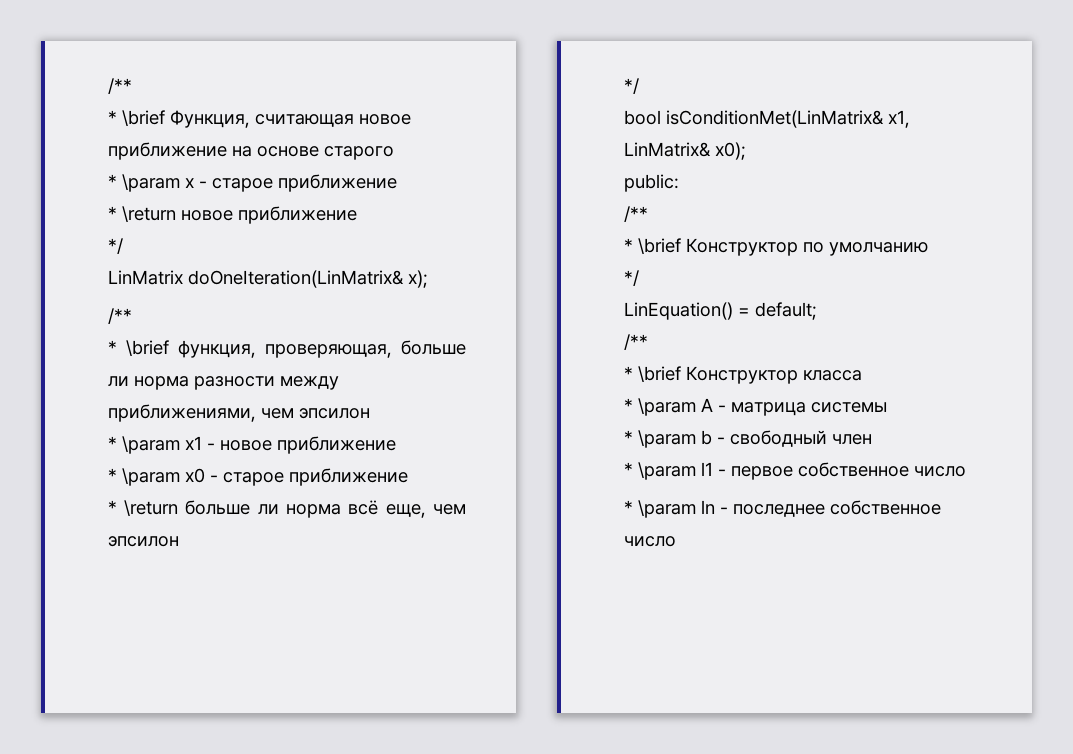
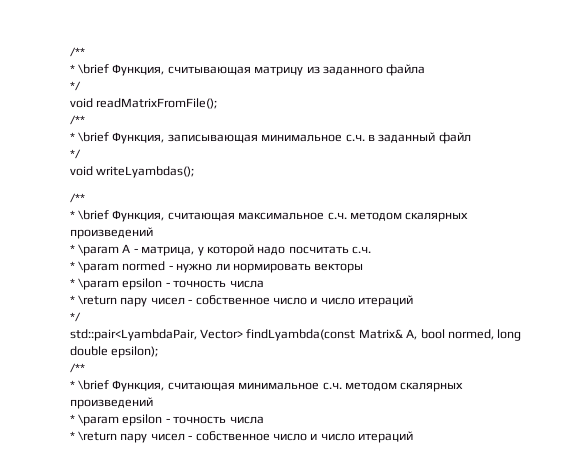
[107,78,132,94] [107,110,411,128] [107,142,394,160] [107,174,397,192] [107,206,357,224] [107,238,123,254] [107,270,428,288] [107,308,132,324] [107,340,466,358] [107,376,339,390] [107,404,370,422] [107,436,396,454] [107,468,408,486] [107,500,466,518] [107,536,179,547] [623,78,639,94] [623,110,910,128] [623,142,746,160] [623,174,679,192] [623,206,648,222] [623,238,928,256] [623,270,639,286] [623,302,817,320] [623,334,648,350] [623,366,862,384] [623,398,887,416] [623,430,872,448] [623,462,966,480] [623,500,941,518] [623,536,676,547] /** // * \brief Функция, считающая новое приближение на основе старого // * \param x - старое приближение // * \return новое приближение // */ // LinMatrix doOneIteration(LinMatrix& x); // /** // * \brief функция, проверяющая, больше ли норма разности между приближениями, чем эпсилон // * \param x1 - новое приближение // * \param x0 - старое приближение // * \return больше ли норма всё еще, чем эпсилон // */ // bool isConditionMet(LinMatrix& x1, LinMatrix& x0); // public: // /** // * \brief Конструктор по умолчанию // */ // LinEquation() = default; // /** // * \brief Конструктор класса // * \param A - матрица системы // * \param b - свободный член // * \param l1 - первое собственное число // * \param ln - последнее собственное число -> [69,47,85,57] [69,64,426,76] [69,81,81,91] [69,98,217,109] [69,115,85,125] [69,132,471,144] [69,149,81,159] [69,166,194,178] [69,193,85,203] [69,210,469,222] [69,227,153,239] [69,244,371,256] [69,261,364,273] [69,278,264,290] [69,295,413,307] [69,312,81,322] [69,329,522,341] [69,346,158,358] [69,363,85,373] [69,380,464,392] [69,397,153,409] [69,414,264,426] [69,431,413,443] /** // * \brief Функция, считывающая матрицу из заданного файла // */ // void readMatrixFromFile(); // /** // * \brief Функция, записывающая минимальное с.ч. в заданный файл // */ // void writeLyambdas(); // /** // * \brief Функция, считающая максимальное с.ч. методом скалярных произведений // * \param A - матрица, у которой надо посчитать с.ч. // * \param normed - нужно ли нормировать векторы // * \param epsilon - точность числа // * \return пару чисел - собственное число и число итераций // */ // std::pair<LyambdaPair, Vector> findLyambda(const Matrix& A, bool normed, long double epsilon); // /** // * \brief Функция, считающая минимальное с.ч. методом скалярных произведений // * \param epsilon - точность числа // * \return пару чисел - собственное число и число итераций

